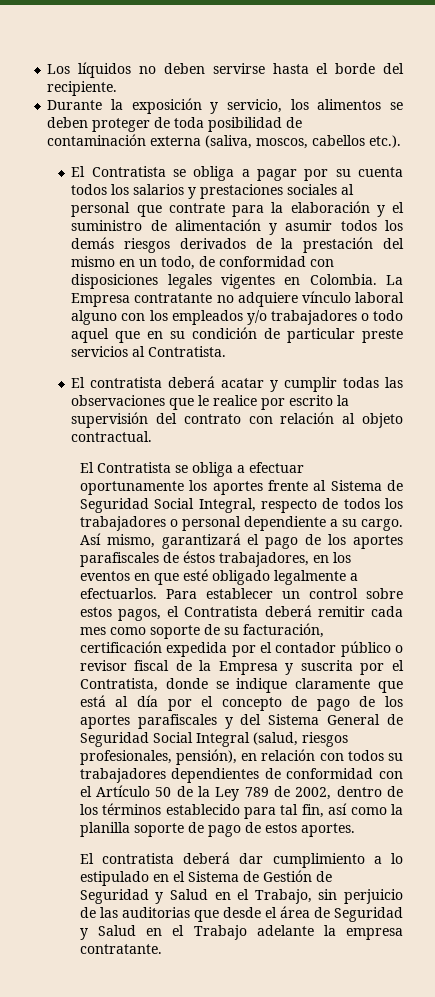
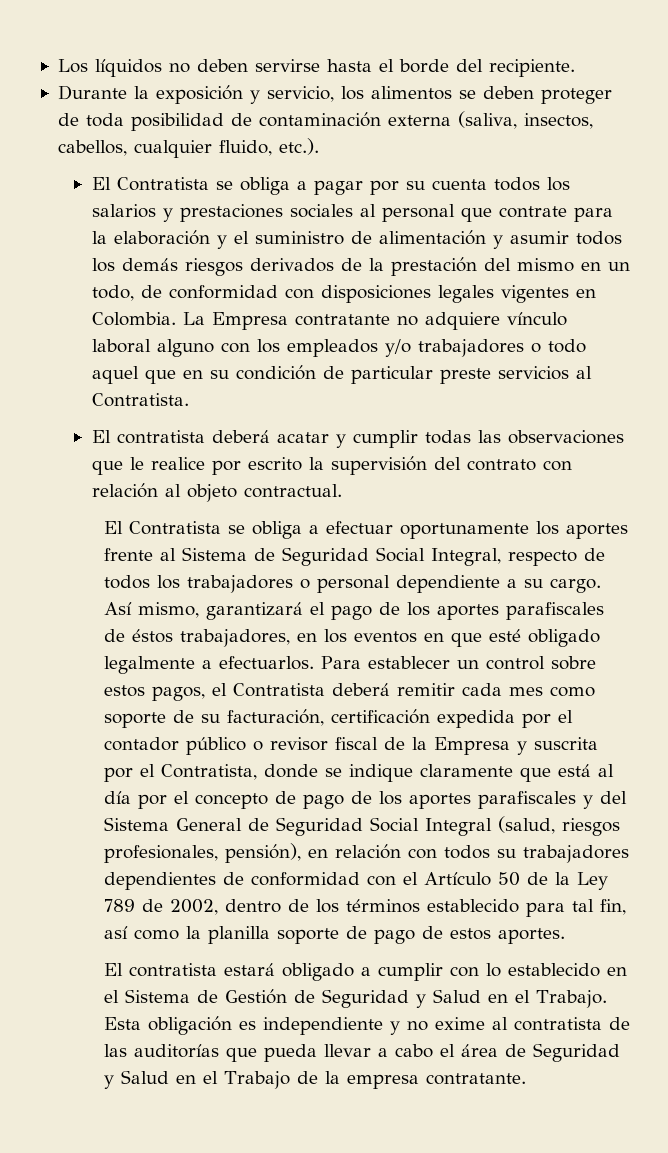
[256,135,366,149] moscos, cabellos -> [523,113,593,129] [57,140,272,158] insectos, cabellos, cualquier fluido,
[183,852,403,868] [79,871,149,886] deberá dar cumplimiento a lo estipulado -> [224,963,601,981] estará obligado a cumplir con lo establecido
[254,889,404,904] [79,907,261,922] Trabajo, sin perjuicio de las auditorias que desde -> [536,990,608,1008] [104,1016,631,1035] [104,1044,434,1062] Trabajo. Esta obligación es independiente y no exime al contratista de las auditorías que pueda llevar a cabo
[256,925,314,936] adelante -> [297,1071,319,1084] de

